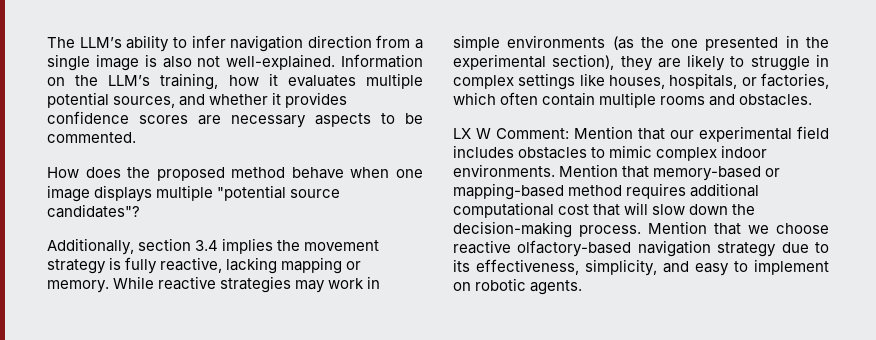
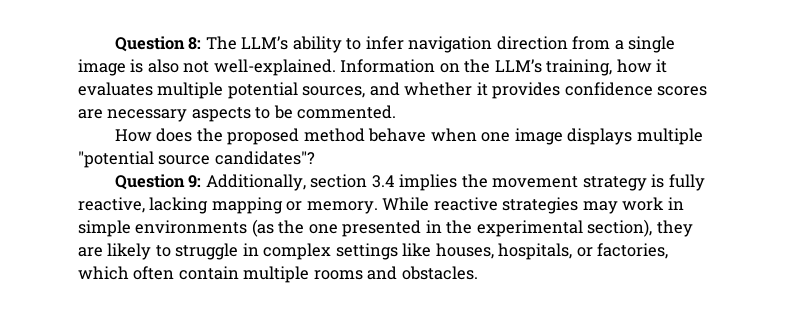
(47, 42) none -> [114,36,202,52] Question 8:
(140, 211) none -> [114,174,202,190] Question 9:
[453,126,829,142] [453,145,768,161] [453,164,781,181] [453,183,760,200] [453,202,756,218] [453,221,829,238] [453,240,829,257] [453,259,829,276] [453,278,583,295] // LX W Comment: Mention that our experimental field includes obstacles to mimic complex indoor environments. Mention that memory-based or mapping-based method requires additional computational cost that will slow down the decision-making process. Mention that we choose reactive olfactory-based navigation strategy due to its effectiveness, simplicity, and easy to implement on robotic agents. -> (478, 273) none

